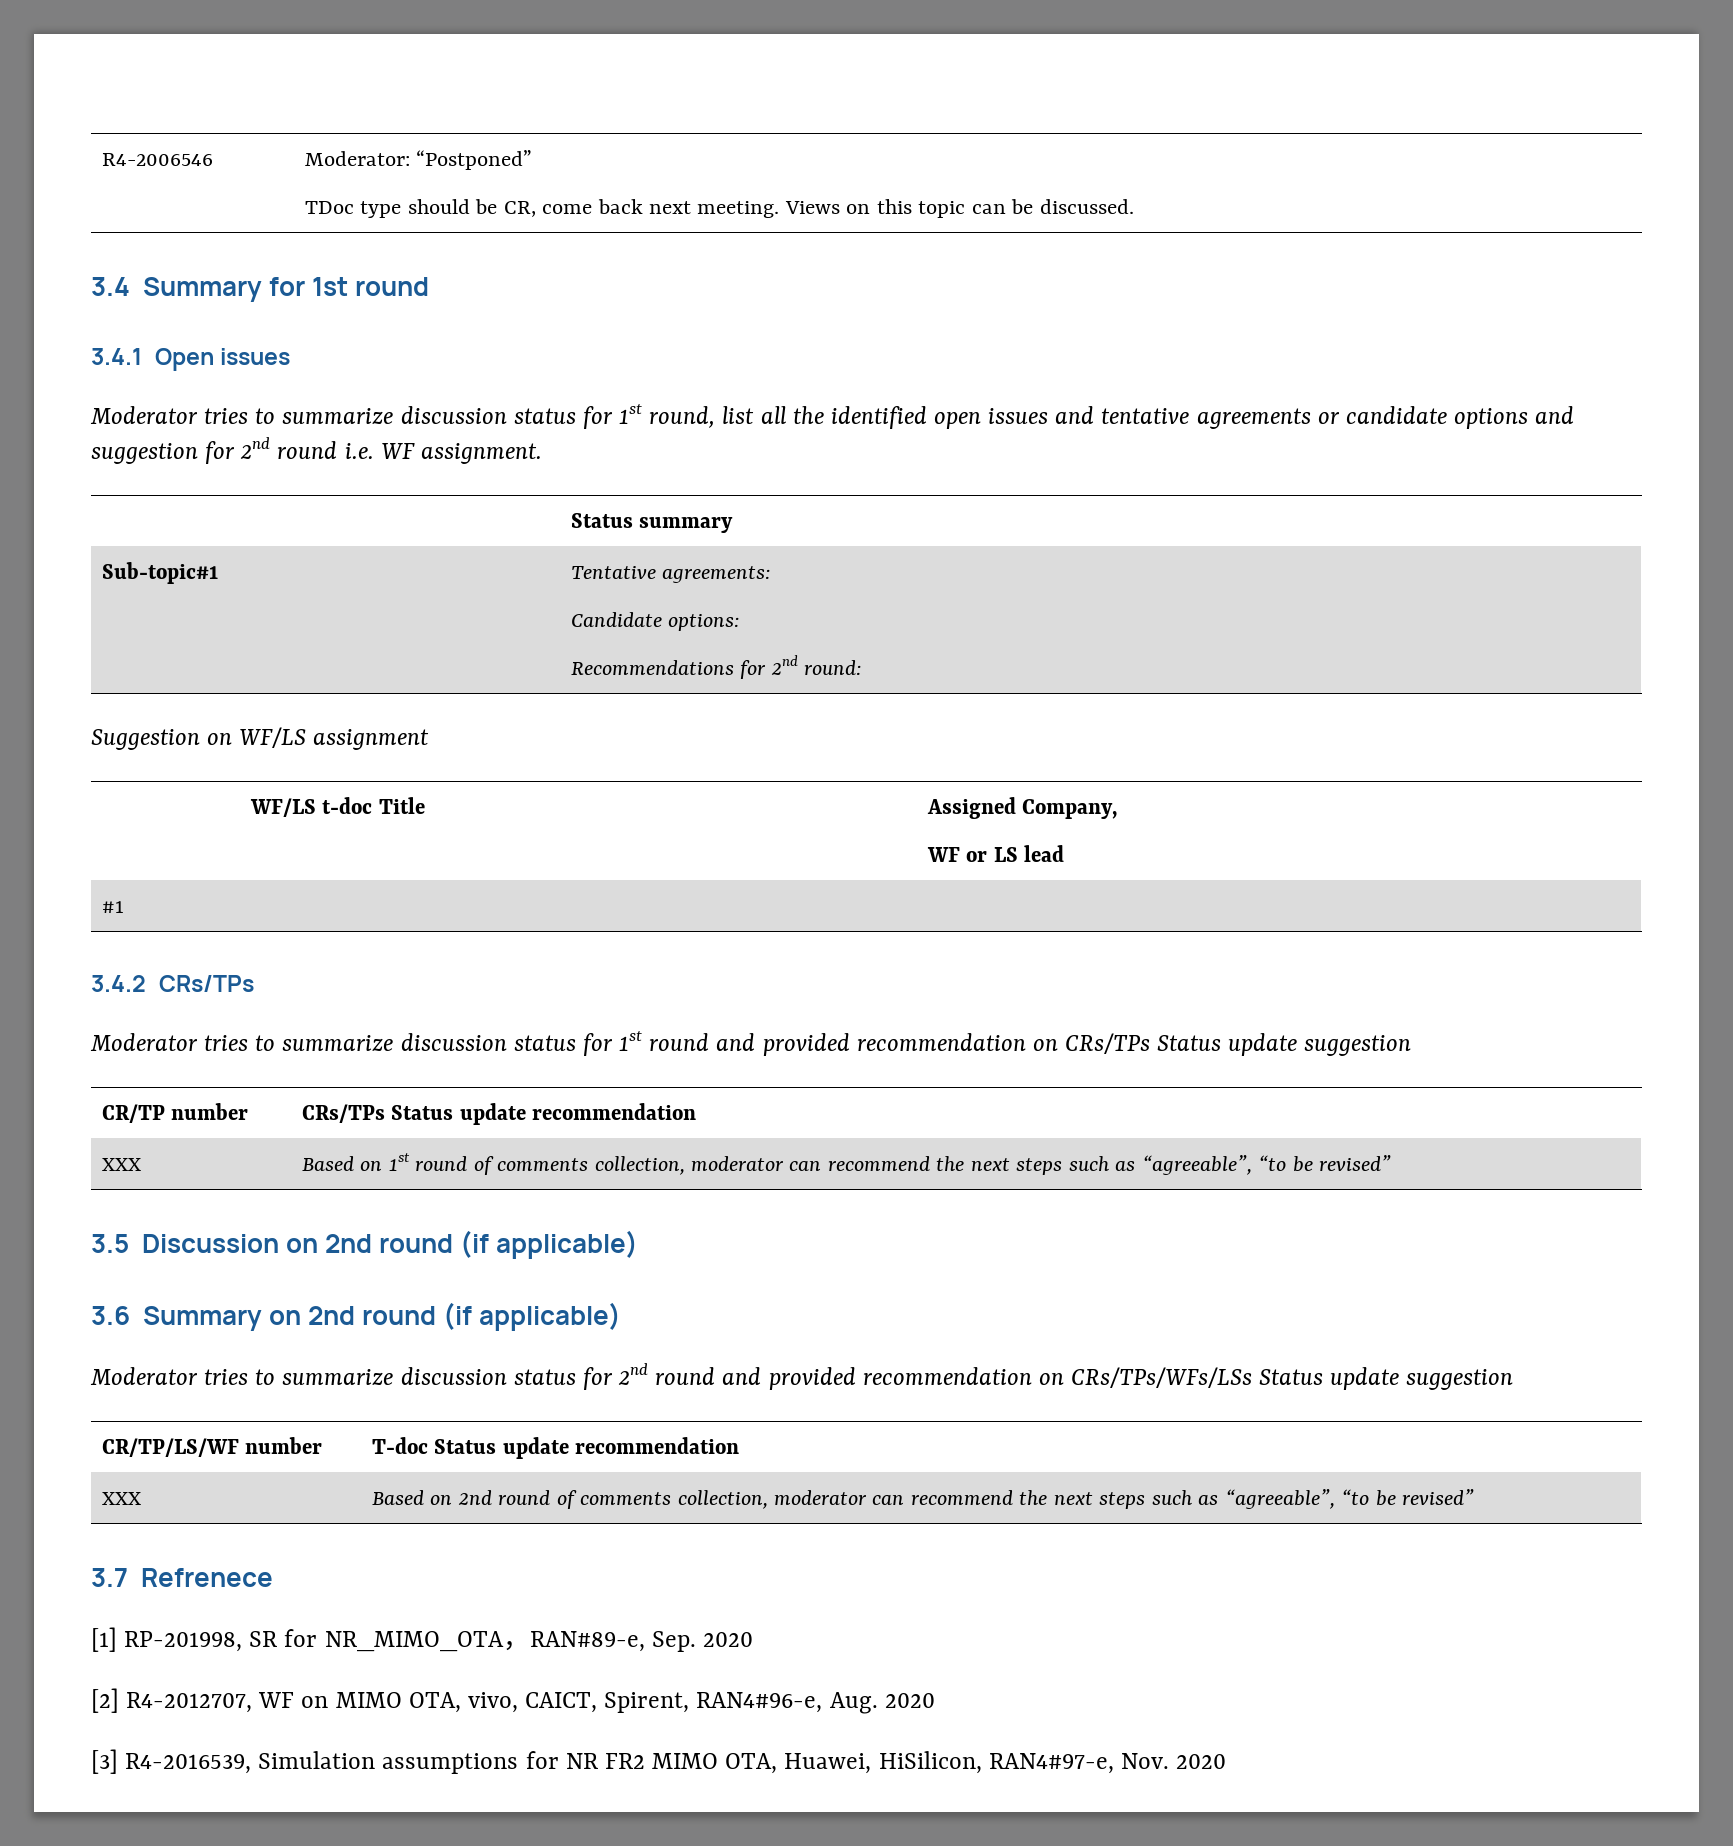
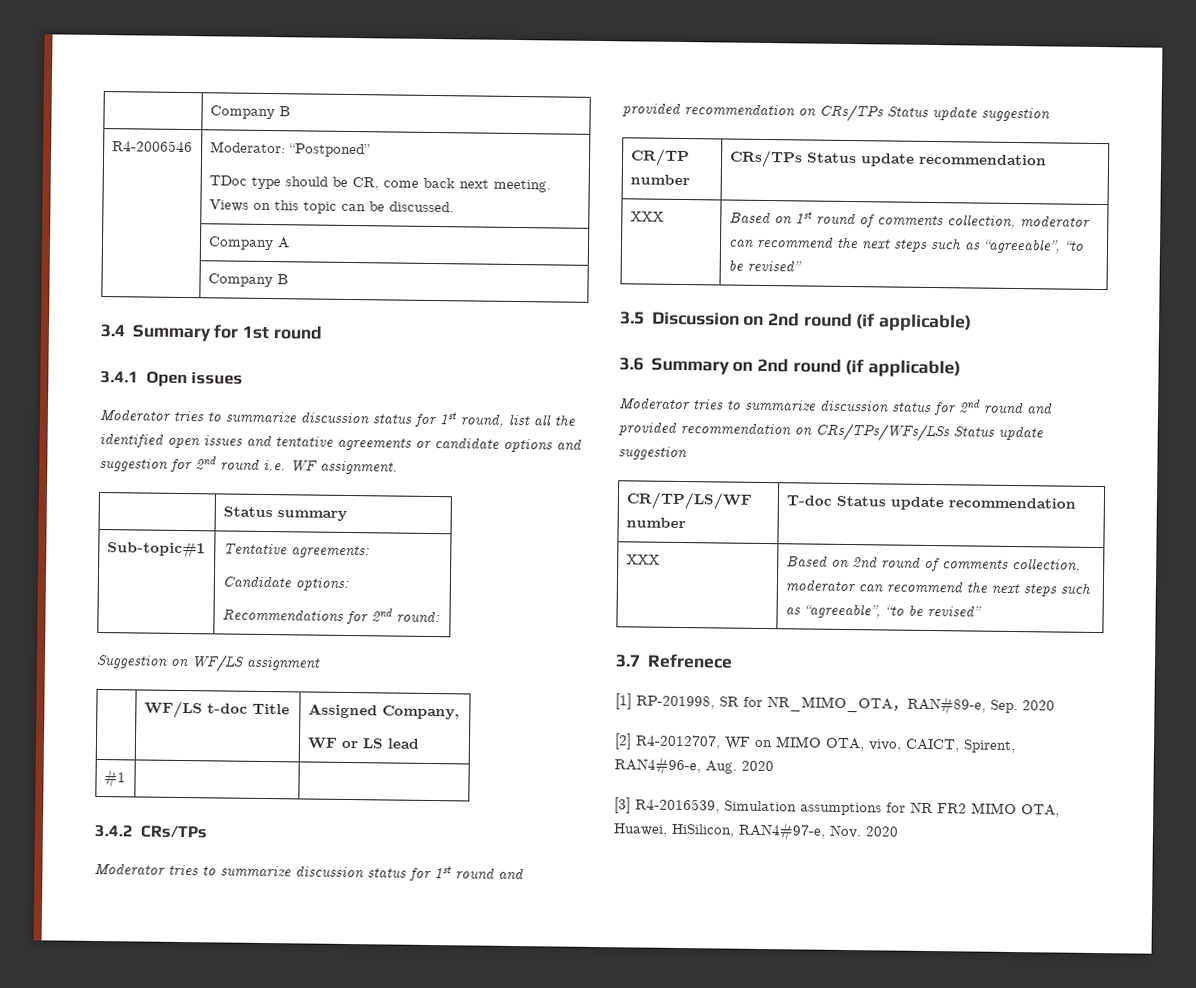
(101, 159) none -> [209,105,291,120] | Company B //
(1134, 206) none -> [207,236,290,251] [207,273,289,288] // | Company A // | Company B

